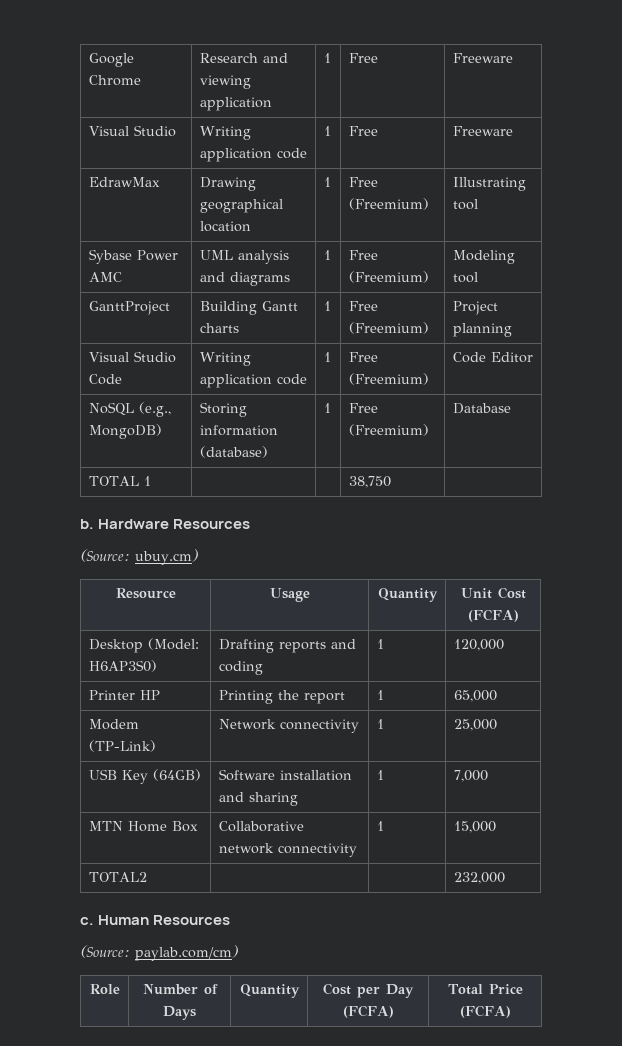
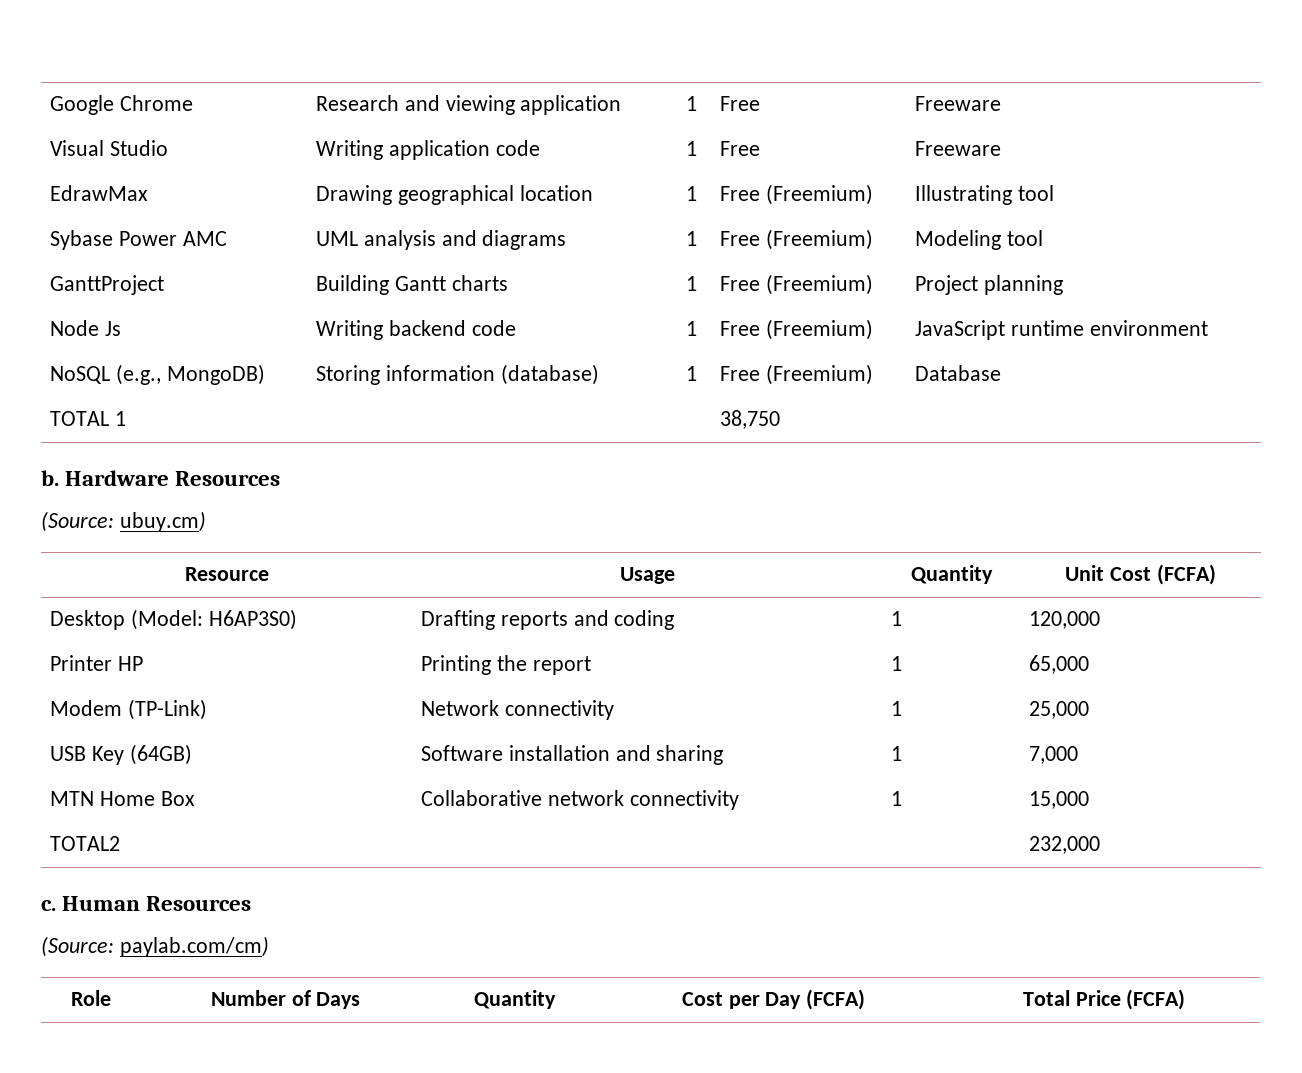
[88,351,176,363] [88,374,122,385] [199,352,251,366] [199,374,272,388] Visual Studio Code | Writing application -> [49,320,121,336] [315,320,466,340] Node Js | Writing backend
[452,352,533,363] Code Editor -> [914,320,1208,340] JavaScript runtime environment

